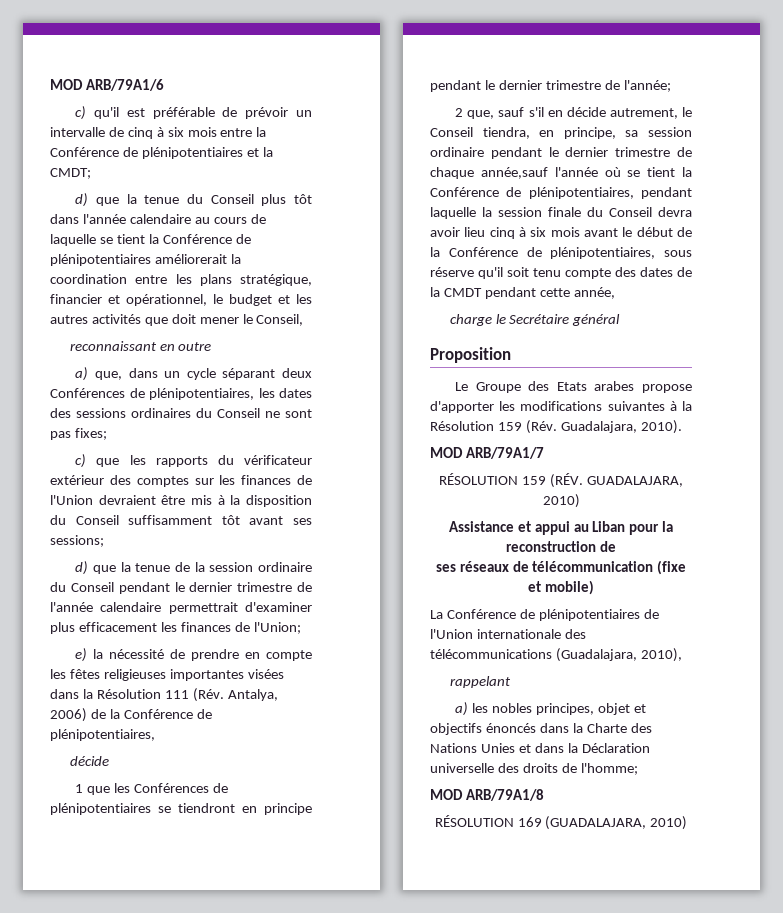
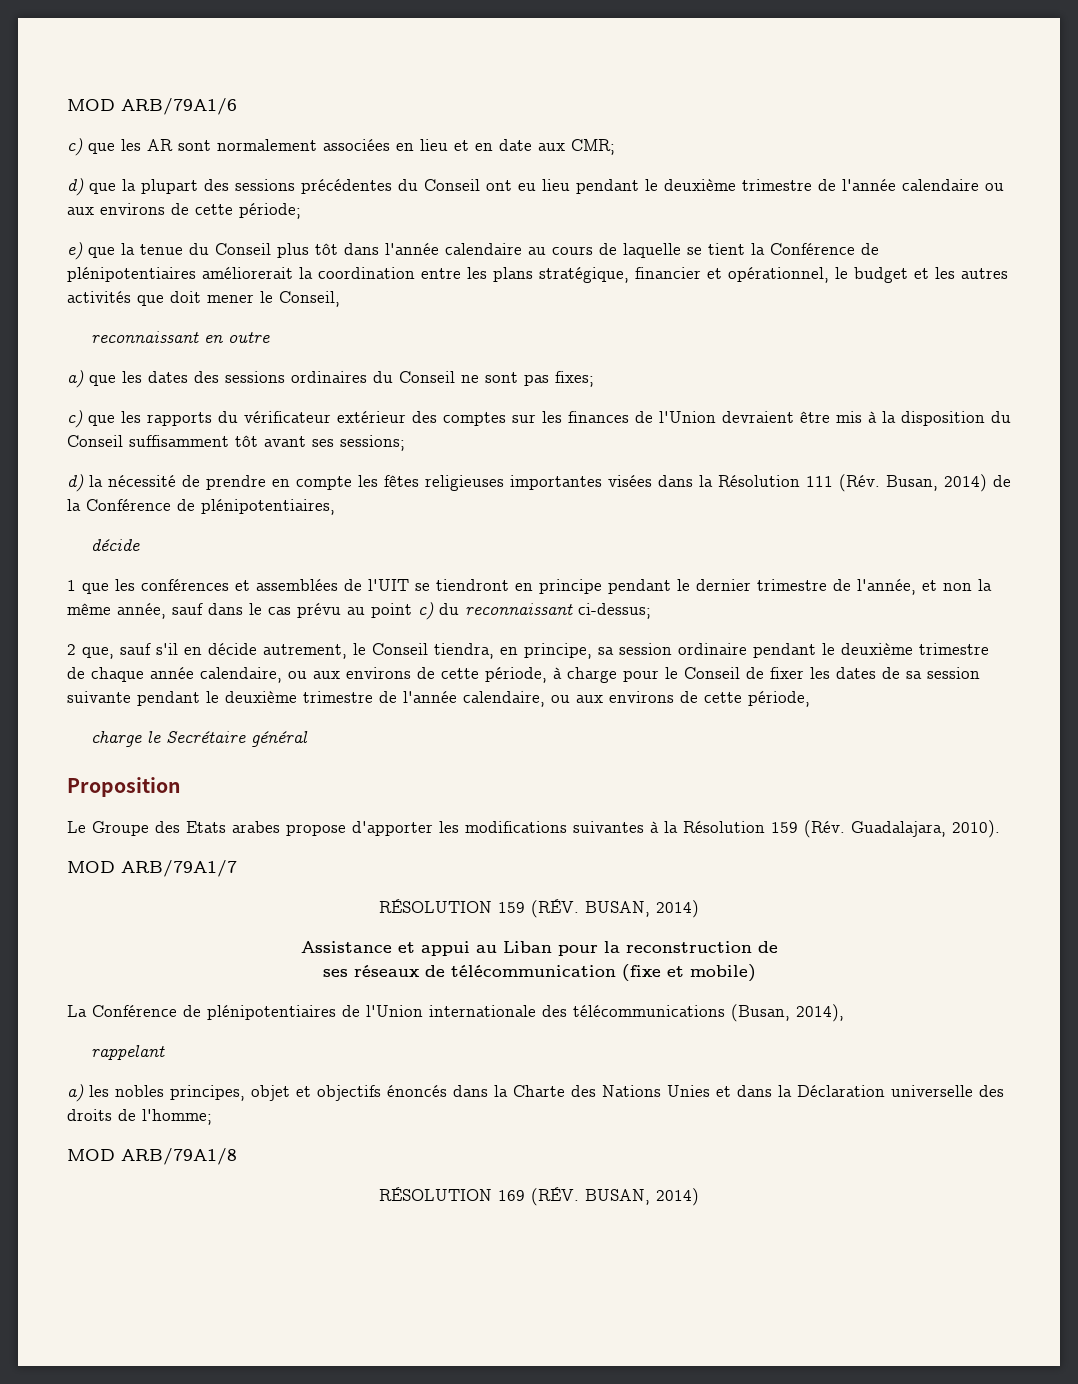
[94,107,312,119] [50,127,267,139] [50,147,273,159] [50,168,91,179] [75,193,89,207] qu'il est préférable de prévoir un intervalle de cinq à six mois entre la Conférence de plénipotentiaires et la CMDT; // d) -> [88,139,615,155] [67,178,1004,196] [67,203,301,219] [67,242,83,260] que les AR sont normalement associées en lieu et en date aux CMR; // d) que la plupart des sessions précédentes du Conseil ont eu lieu pendant le deuxième trimestre de l'année calendaire ou aux environs de cette période; // e)
[94,368,312,380] [50,388,254,400] que, dans un cycle séparant deux Conférences de plénipotentiaires, -> [89,375,116,386] que
[92,562,312,574] [50,582,312,594] [50,602,312,614] [50,622,301,634] [75,648,88,662] que la tenue de la session ordinaire du Conseil pendant le dernier trimestre de l'année calendaire permettrait d'examiner plus efficacement les finances de l'Union; // e) -> (84, 483) none
[227,689,278,701] [50,708,87,722] Antalya, 2006) -> [886,474,987,492] Busan, 2014)
[133,783,228,793] [50,803,151,815] Conférences de plénipotentiaires -> [141,579,409,591] conférences et assemblées de l'UIT
[623,80,671,92] l'année; -> [857,579,992,595] [67,602,651,620] l'année, et non la même année, sauf dans le cas prévu au point c) du reconnaissant ci-dessus;
[565,147,609,157] dernier -> [841,643,913,655] deuxième
[480,167,692,179] [430,187,692,199] [430,207,692,219] [430,227,692,239] [430,247,692,259] [430,267,692,279] [430,287,615,299] année,sauf l'année où se tient la Conférence de plénipotentiaires, pendant laquelle la session finale du Conseil devra avoir lieu cinq à six mois avant le début de la Conférence de plénipotentiaires, sous réserve qu'il soit tenu compte des dates de la CMDT pendant cette année, -> [150,667,980,683] [67,691,810,707] année calendaire, ou aux environs de cette période, à charge pour le Conseil de fixer les dates de sa session suivante pendant le deuxième trimestre de l'année calendaire, ou aux environs de cette période,
[586,476,683,487] [542,494,580,508] GUADALAJARA, 2010) -> [585,900,699,918] BUSAN, 2014)
[555,648,682,662] (Guadalajara, 2010), -> [731,1004,844,1022] (Busan, 2014),
[545,816,688,830] (GUADALAJARA, 2010) -> [531,1187,699,1206] (RÉV. BUSAN, 2014)

